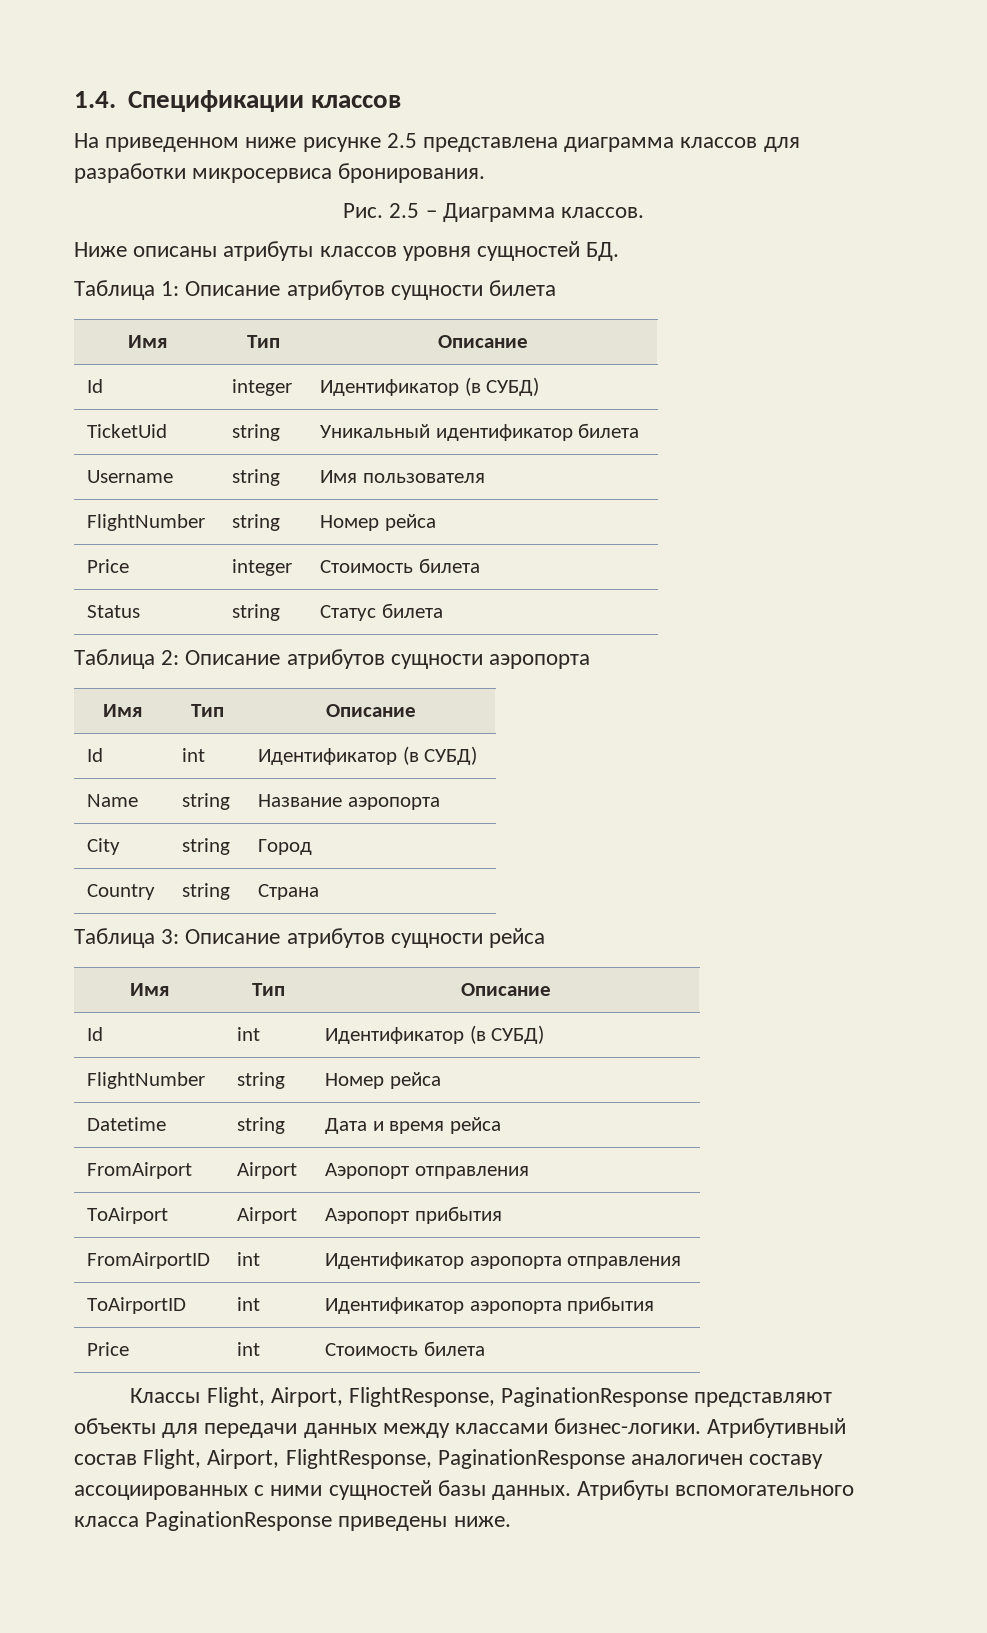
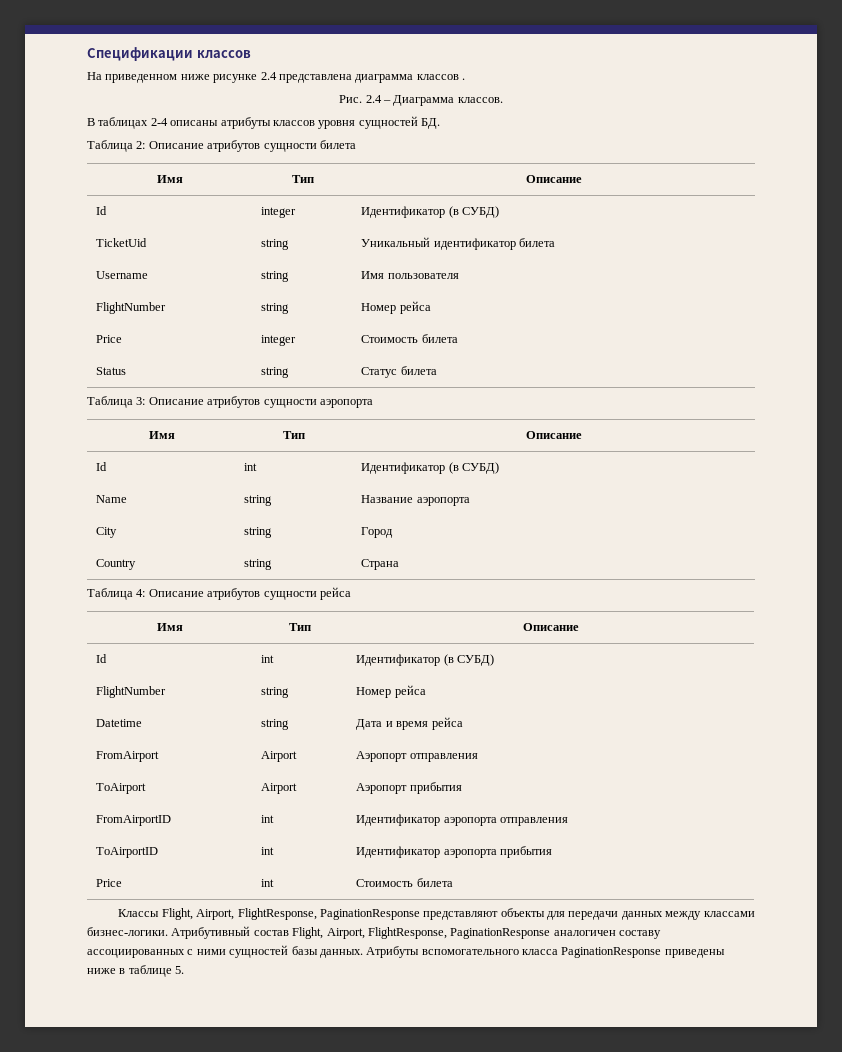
[74,91,116,108] 1.4. -> (87, 54) none
[386,133,417,148] 2.5 -> [260,72,277,80] 2.4
[763,137,800,152] [74,163,486,183] для разработки микросервиса бронирования. -> [462,78,465,80] .
[389,203,420,218] 2.5 -> [365,95,382,103] 2.4
[74,242,127,257] Ниже -> [87,117,168,129] В таблицах 2-4
[161,281,180,296] 1: -> [136,141,146,149] 2:
[161,650,180,665] 2: -> [136,397,146,405] 3:
[161,929,180,944] 3: -> [136,589,146,597] 4:
[453,1516,511,1527] ниже. -> [87,965,185,977] ниже в таблице 5.

